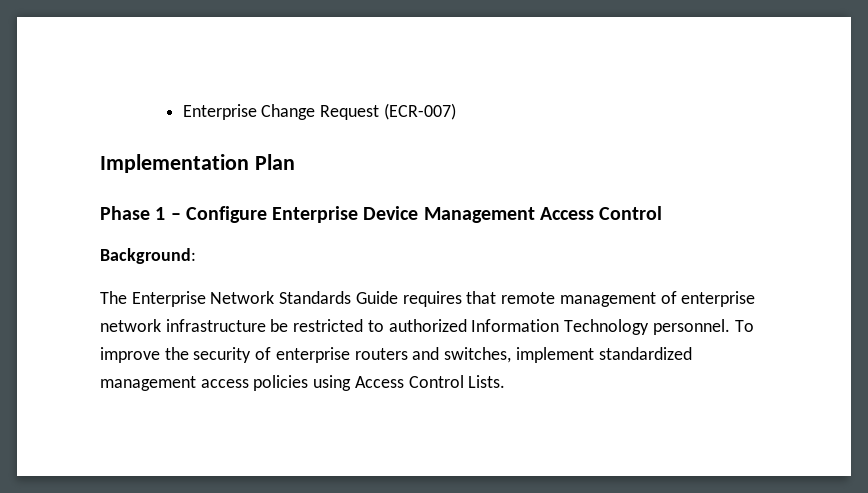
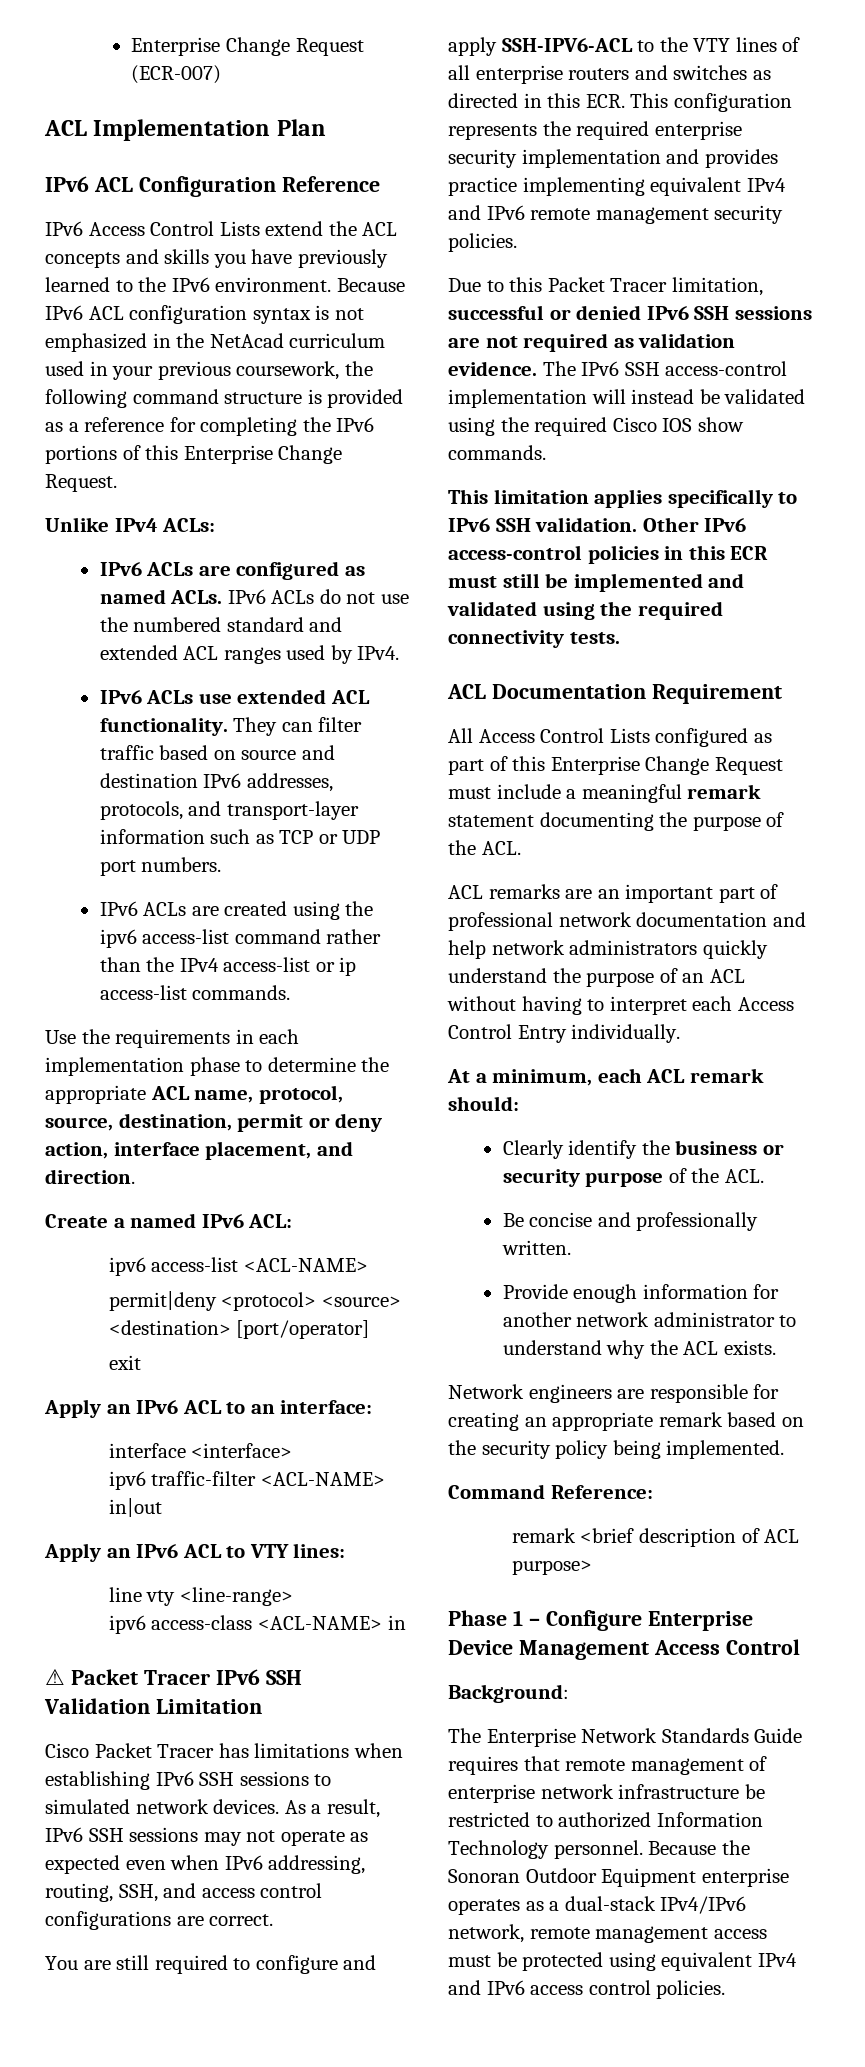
(456, 111) none -> [44,120,87,136] ACL
(295, 162) none -> [45,176,380,197] [45,221,398,236] [45,249,388,268] [45,277,405,292] [45,305,364,324] [45,333,386,352] [45,361,373,380] [45,389,404,408] [45,417,375,436] [45,445,343,464] [45,474,117,492] [45,517,216,532] [99,561,365,580] [99,589,409,604] [99,617,343,632] [99,645,400,664] [99,689,370,704] [99,717,363,736] [99,745,335,760] [99,773,333,792] [99,801,359,820] [99,829,381,844] [99,857,222,876] [99,901,374,920] [99,929,382,948] [99,957,357,976] [99,985,291,1000] [45,1029,300,1048] [45,1057,390,1076] [45,1085,343,1104] [45,1113,383,1132] [45,1141,353,1160] [45,1169,135,1184] [45,1213,293,1228] [108,1257,368,1276] [108,1291,401,1311] [108,1320,370,1339] [108,1355,141,1370] [44,1399,373,1418] [108,1443,293,1458] [108,1471,385,1490] [108,1498,162,1517] [44,1543,346,1562] [108,1587,293,1606] [108,1615,406,1634] [45,1668,302,1685] [44,1698,262,1714] [45,1743,403,1758] [45,1771,332,1790] [45,1799,380,1818] [45,1827,369,1846] [45,1855,366,1874] [45,1883,323,1902] [45,1911,274,1930] [45,1955,377,1974] [448,37,801,56] [448,65,771,84] [448,93,792,112] [448,121,742,140] [448,149,778,168] [448,177,786,196] [448,205,784,224] [448,233,517,252] [448,277,763,296] [448,305,812,320] [448,333,736,352] [448,361,788,376] [448,389,806,408] [448,417,744,436] [448,445,546,460] [448,489,798,508] [448,517,747,532] [448,545,769,564] [448,573,745,592] [447,601,723,620] [448,630,620,648] [447,684,782,704] [448,728,772,747] [448,756,783,775] [448,784,762,803] [448,812,785,831] [448,840,521,855] [448,884,779,903] [448,912,806,931] [448,940,768,959] [448,968,745,987] [447,996,794,1015] [448,1024,681,1043] [447,1068,764,1086] [448,1096,519,1111] [502,1140,784,1159] [502,1168,764,1187] [502,1212,759,1231] [501,1240,571,1255] [502,1284,780,1303] [502,1312,797,1327] [502,1340,776,1359] [448,1384,780,1403] [448,1412,804,1431] [448,1440,785,1459] [448,1484,653,1499] [511,1528,800,1547] [511,1560,592,1575] // IPv6 ACL Configuration Reference // IPv6 Access Control Lists extend the ACL concepts and skills you have previously learned to the IPv6 environment. Because IPv6 ACL configuration syntax is not emphasized in the NetAcad curriculum used in your previous coursework, the following command structure is provided as a reference for completing the IPv6 portions of this Enterprise Change Request. // Unlike IPv4 ACLs: // IPv6 ACLs are configured as named ACLs. IPv6 ACLs do not use the numbered standard and extended ACL ranges used by IPv4. // IPv6 ACLs use extended ACL functionality. They can filter traffic based on source and destination IPv6 addresses, protocols, and transport-layer information such as TCP or UDP port numbers. // IPv6 ACLs are created using the ipv6 access-list command rather than the IPv4 access-list or ip access-list commands. // Use the requirements in each implementation phase to determine the appropriate ACL name, protocol, source, destination, permit or deny action, interface placement, and direction. // Create a named IPv6 ACL: // ipv6 access-list <ACL-NAME> // permit|deny <protocol> <source> <destination> [port/operator] // exit // Apply an IPv6 ACL to an interface: // interface <interface> // ipv6 traffic-filter <ACL-NAME> in|out // Apply an IPv6 ACL to VTY lines: // line vty <line-range> // ipv6 access-class <ACL-NAME> in // ⚠ Packet Tracer IPv6 SSH Validation Limitation // Cisco Packet Tracer has limitations when establishing IPv6 SSH sessions to simulated network devices. As a result, IPv6 SSH sessions may not operate as expected even when IPv6 addressing, routing, SSH, and access control configurations are correct. // You are still required to configure and apply SSH-IPV6-ACL to the VTY lines of all enterprise routers and switches as directed in this ECR. This configuration represents the required enterprise security implementation and provides practice implementing equivalent IPv4 and IPv6 remote management security policies. // Due to this Packet Tracer limitation, successful or denied IPv6 SSH sessions are not required as validation evidence. The IPv6 SSH access-control implementation will instead be validated using the required Cisco IOS show commands. // This limitation applies specifically to IPv6 SSH validation. Other IPv6 access-control policies in this ECR must still be implemented and validated using the required connectivity tests. // ACL Documentation Requirement // All Access Control Lists configured as part of this Enterprise Change Request must include a meaningful remark statement documenting the purpose of the ACL. // ACL remarks are an important part of professional network documentation and help network administrators quickly understand the purpose of an ACL without having to interpret each Access Control Entry individually. // At a minimum, each ACL remark should: // Clearly identify the business or security purpose of the ACL. // Be concise and professionally written. // Provide enough information for another network administrator to understand why the ACL exists. // Network engineers are responsible for creating an appropriate remark based on the security policy being implemented. // Command Reference: // remark <brief description of ACL purpose>
[734,320,754,332] [100,347,692,363] [100,375,506,391] To improve the security of enterprise routers and switches, implement standardized management access policies using Access Control Lists. -> [648,1840,750,1855] [448,1868,789,1887] [448,1896,747,1915] [448,1924,767,1943] [448,1952,797,1971] [448,1980,726,1999] Because the Sonoran Outdoor Equipment enterprise operates as a dual-stack IPv4/IPv6 network, remote management access must be protected using equivalent IPv4 and IPv6 access control policies.

